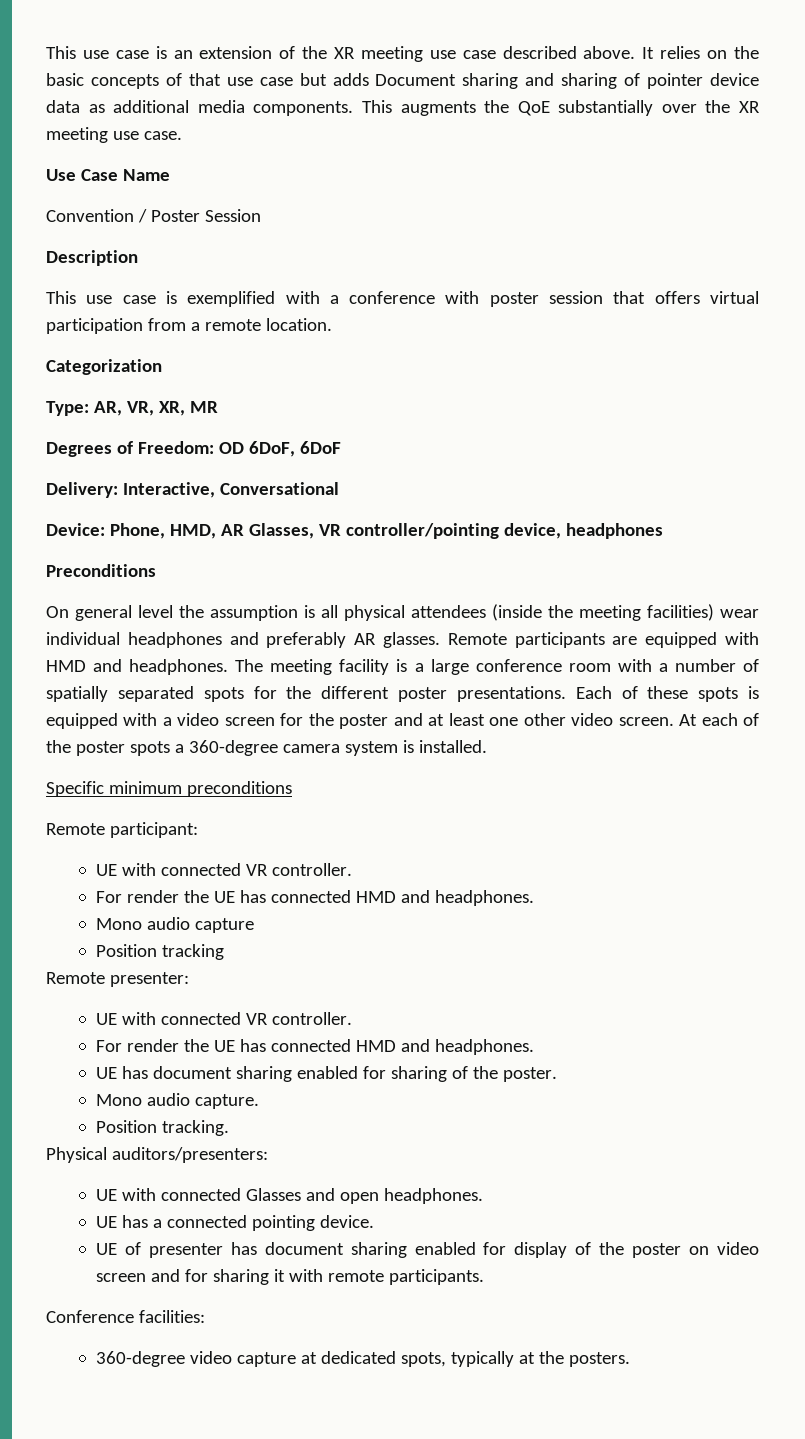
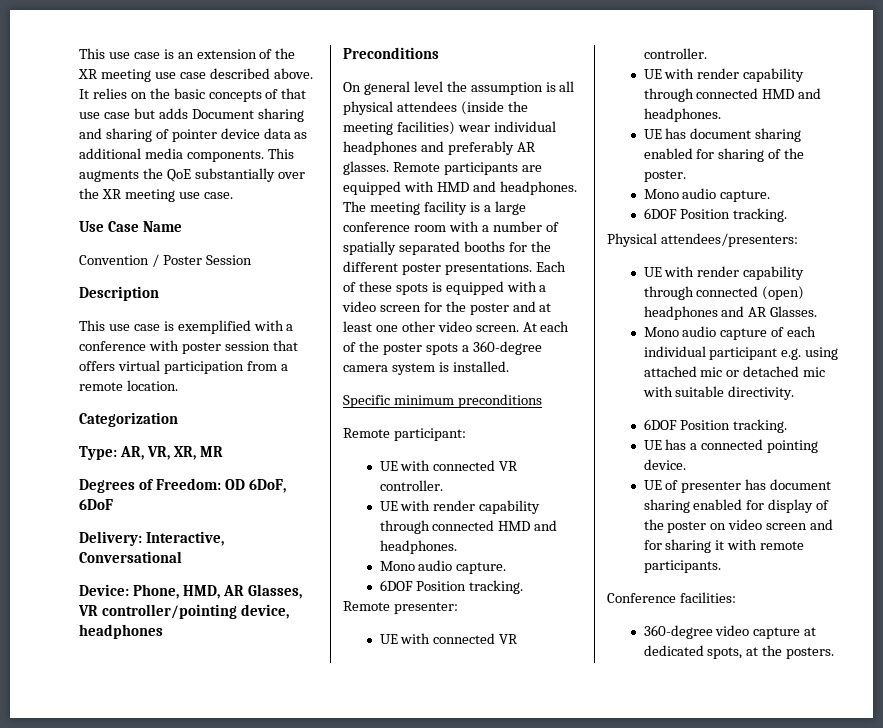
[203,687,244,702] spots -> [463,241,505,252] booths
[95,890,266,903] For render the UE has -> [379,500,541,514] [379,520,430,534] UE with render capability through
[194,918,254,933] [95,944,224,960] capture // Position tracking -> [456,562,507,574] [379,580,524,594] capture. // 6DOF Position tracking.
[95,1039,266,1052] For render the UE has -> [643,68,805,82] [643,88,694,102] UE with render capability through
(259, 1101) none -> [643,208,677,219] 6DOF
[111,1147,268,1163] [95,1188,483,1204] auditors/presenters: // UE with connected Glasses and open headphones. -> [660,233,798,247] [643,266,805,280] [643,286,805,300] [643,306,818,320] [643,326,817,340] [643,346,839,360] [643,366,826,377] [642,386,795,400] [643,419,788,433] attendees/presenters: // UE with render capability through connected (open) headphones and AR Glasses. // Mono audio capture of each individual participant e.g. using attached mic or detached mic with suitable directivity. // 6DOF Position tracking.
[450,1351,514,1367] typically -> (743, 653) none

